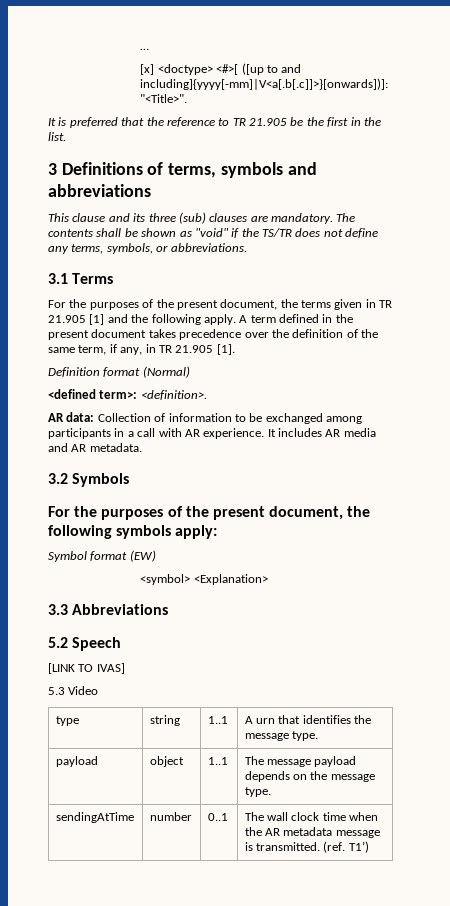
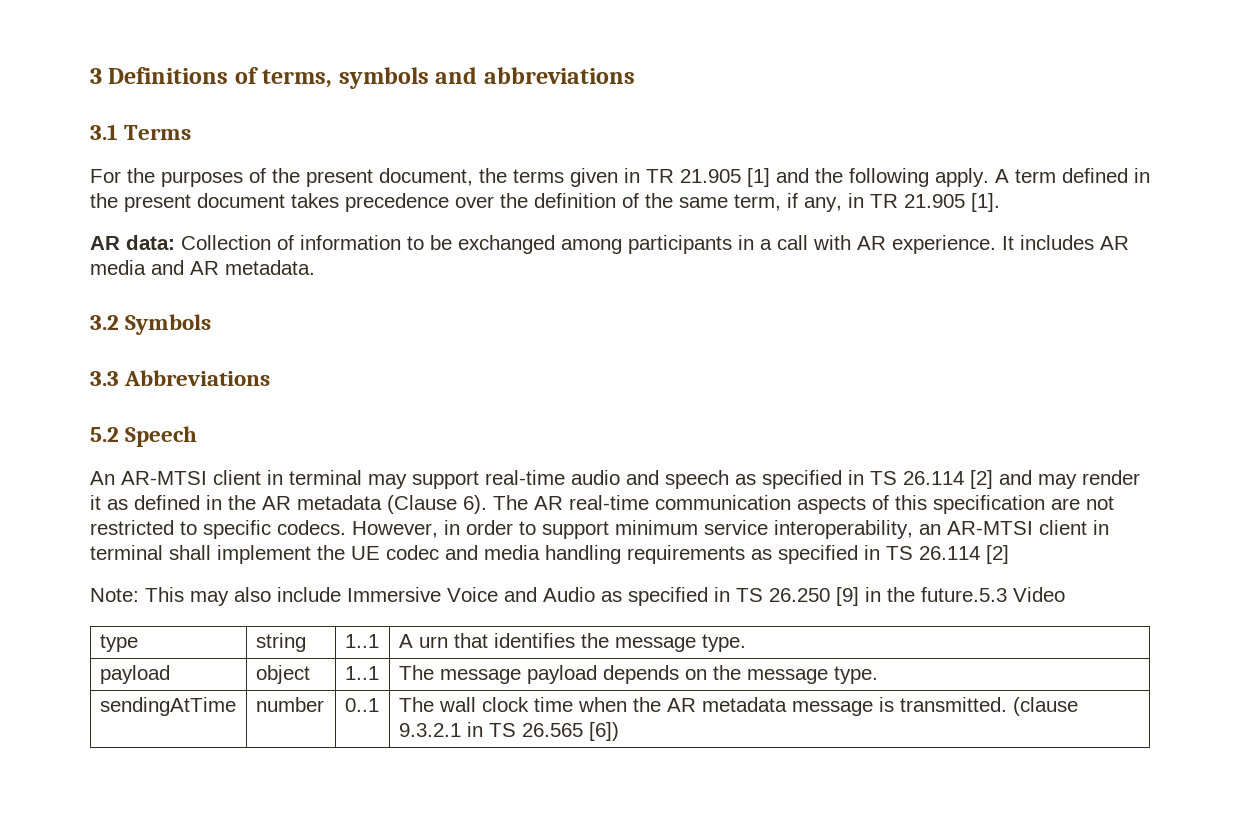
[140,48,150,50] [140,63,302,75] [140,78,389,90] [140,94,188,103] [48,117,381,128] [48,132,66,141] … // [x] <doctype> <#>[ ([up to and including]{yyyy[-mm]|V<a[.b[.c]]>}[onwards])]: "<Title>". // It is preferred that the reference to TR 21.905 be the first in the list. // -> (90, 76) none
[48,212,356,224] [48,228,379,238] [48,243,247,254] // This clause and its three (sub) clauses are mandatory. The contents shall be shown as "void" if the TS/TR does not define any terms, symbols, or abbreviations. -> (635, 75) none
[48,366,190,378] [48,389,207,400] // Definition format (Normal) // <defined term>: <definition>. -> (1000, 202) none
[48,506,371,520] [48,525,218,539] [48,550,156,562] [140,574,268,585] [48,604,169,615] [48,637,122,651] [48,663,125,674] [48,687,65,695] For the purposes of the present document, the following symbols apply: // Symbol format (EW) // <symbol> <Explanation> // 3.3 Abbreviations // 5.2 Speech // [LINK TO IVAS] // 5.3 -> [90,370,271,386] [90,426,198,447] [90,470,1140,489] [90,495,1114,514] [90,520,1109,539] [90,545,1009,564] [90,587,1007,606] 3.3 Abbreviations // 5.2 Speech // An AR-MTSI client in terminal may support real-time audio and speech as specified in TS 26.114 [2] and may render it as defined in the AR metadata (Clause 6). The AR real-time communication aspects of this specification are not restricted to specific codecs. However, in order to support minimum service interoperability, an AR-MTSI client in terminal shall implement the UE codec and media handling requirements as specified in TS 26.114 [2] // Note: This may also include Immersive Voice and Audio as specified in TS 26.250 [9] in the future.5.3
[323,841,369,853] (ref. T1’) -> [1012,697,1078,716] [398,722,619,741] (clause 9.3.2.1 in TS 26.565 [6])

